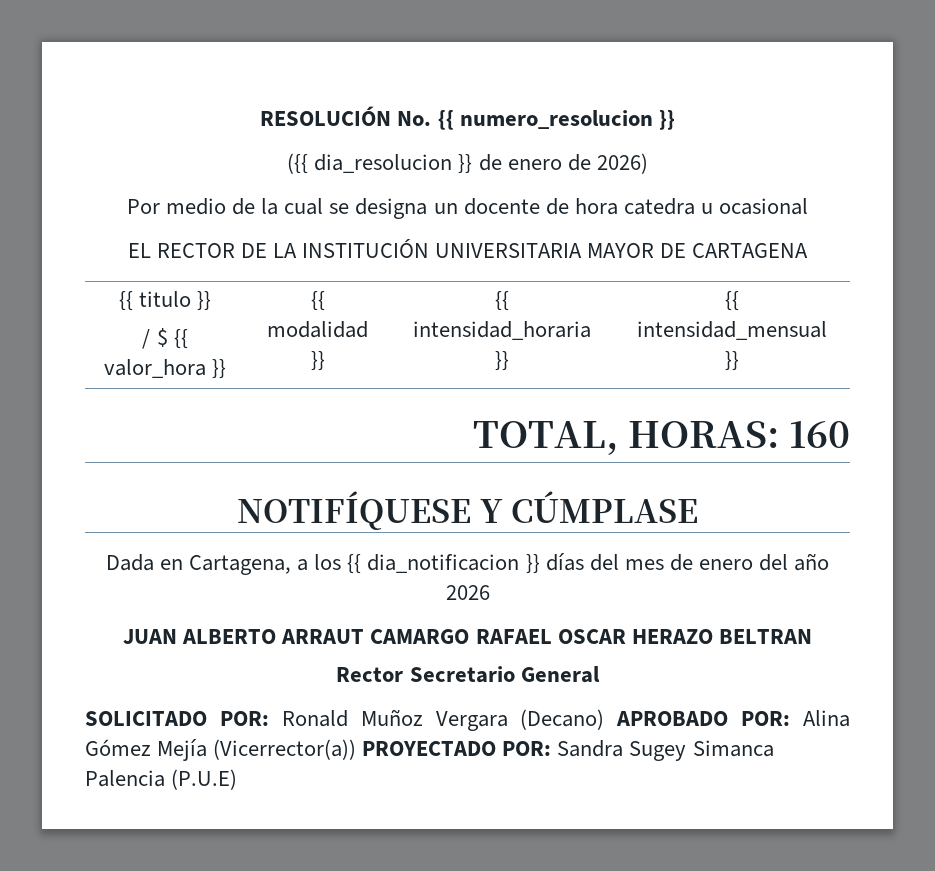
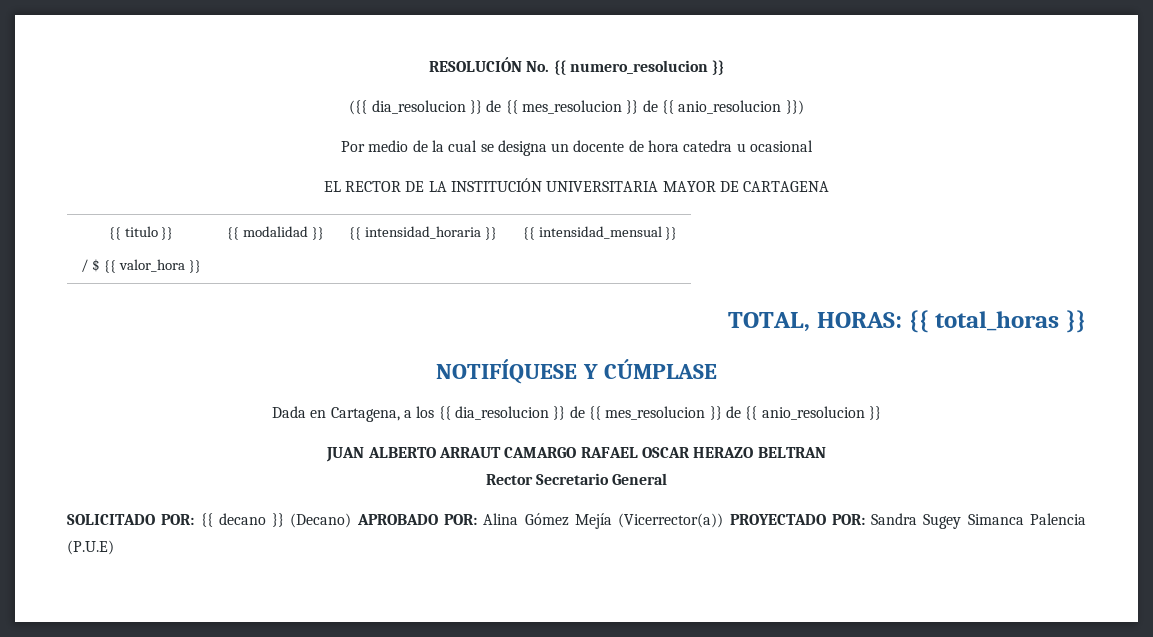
[507,153,648,174] enero de 2026) -> [505,100,804,115] {{ mes_resolucion }} de {{ anio_resolucion }})
[789,421,850,448] 160 -> [908,310,1086,333] {{ total_horas }}
[367,553,830,574] [445,585,490,600] dia_notificacion }} días del mes de enero del año 2026 -> [455,406,881,420] dia_resolucion }} de {{ mes_resolucion }} de {{ anio_resolucion }}
[281,709,508,731] Ronald Muñoz Vergara -> [200,513,285,527] {{ decano }}

